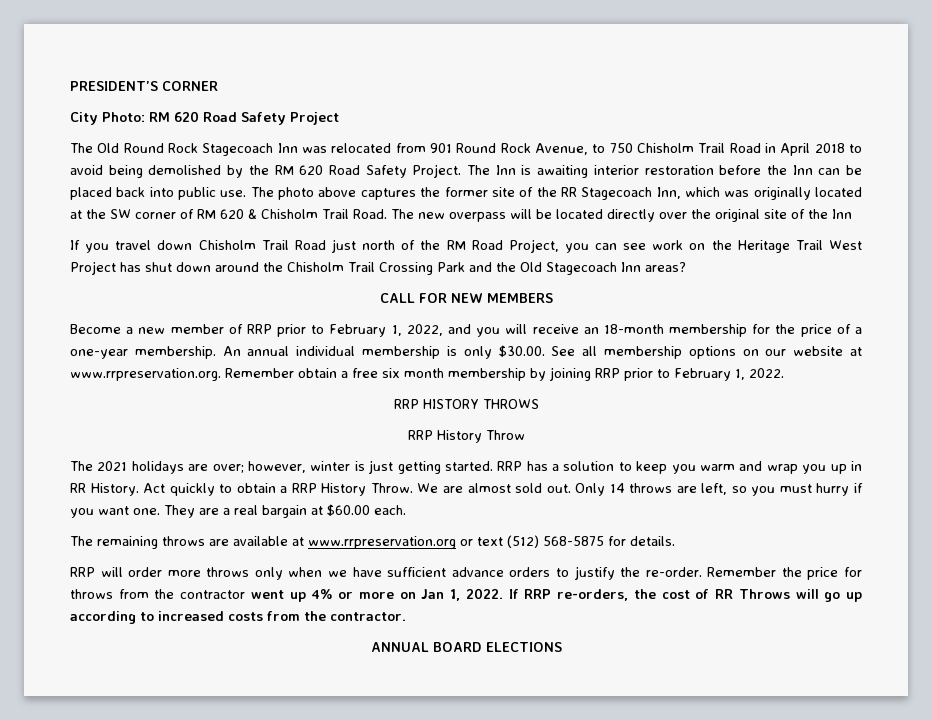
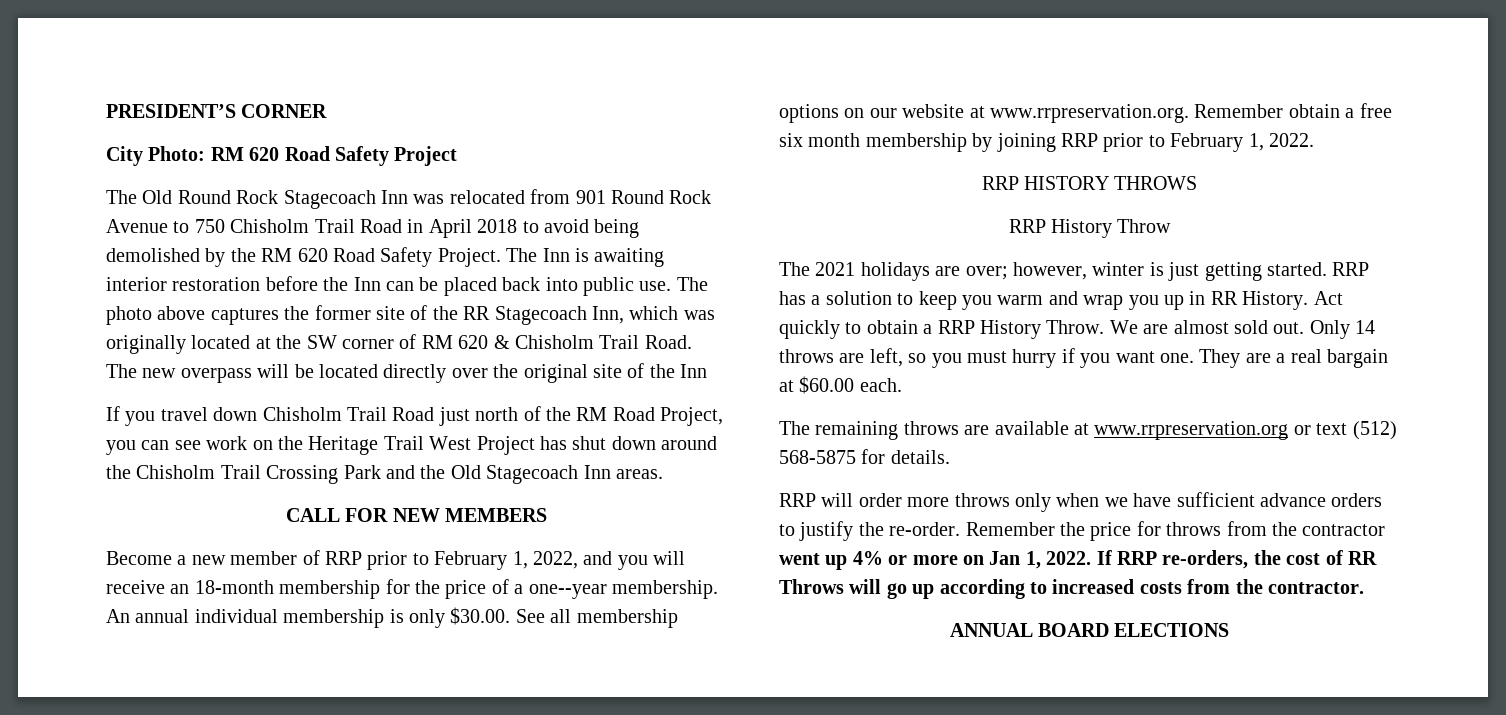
[534,143,588,155] Avenue, -> [106,219,168,233] Avenue
[645,262,686,272] areas? -> [615,469,663,479] areas.
[70,349,128,359] one-year -> [528,584,607,599] one--year

